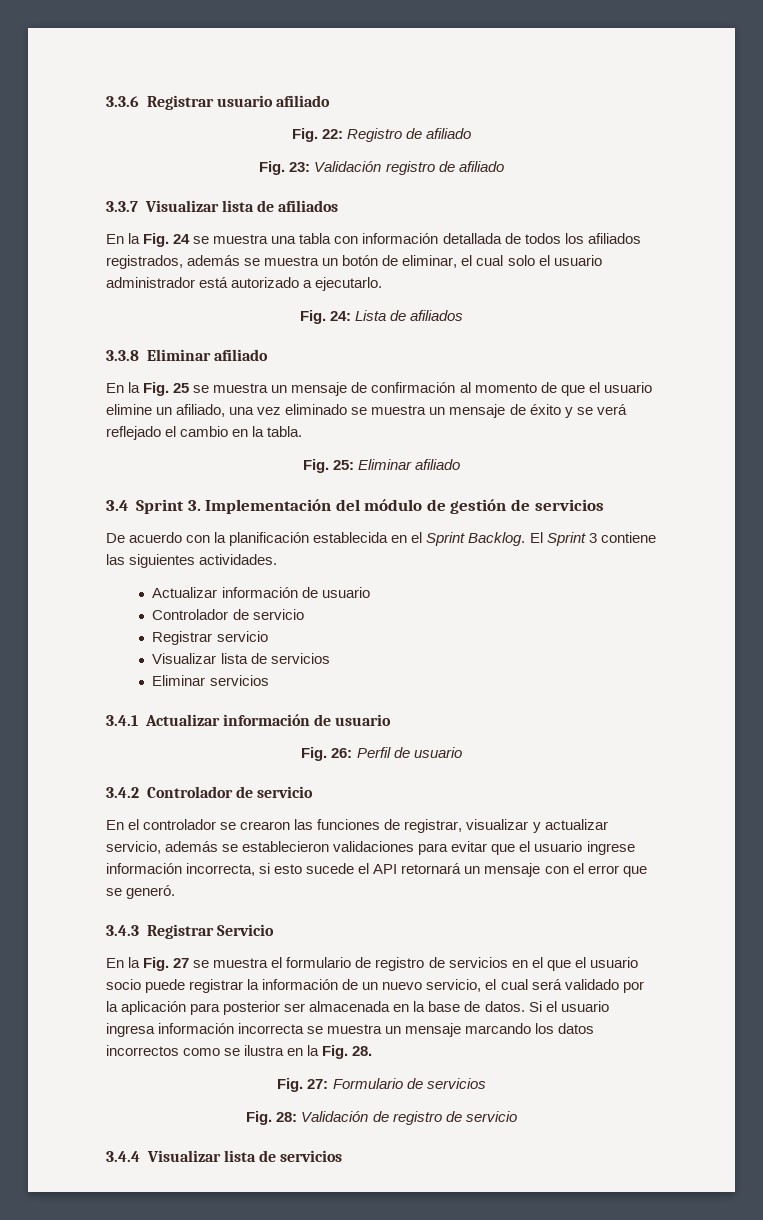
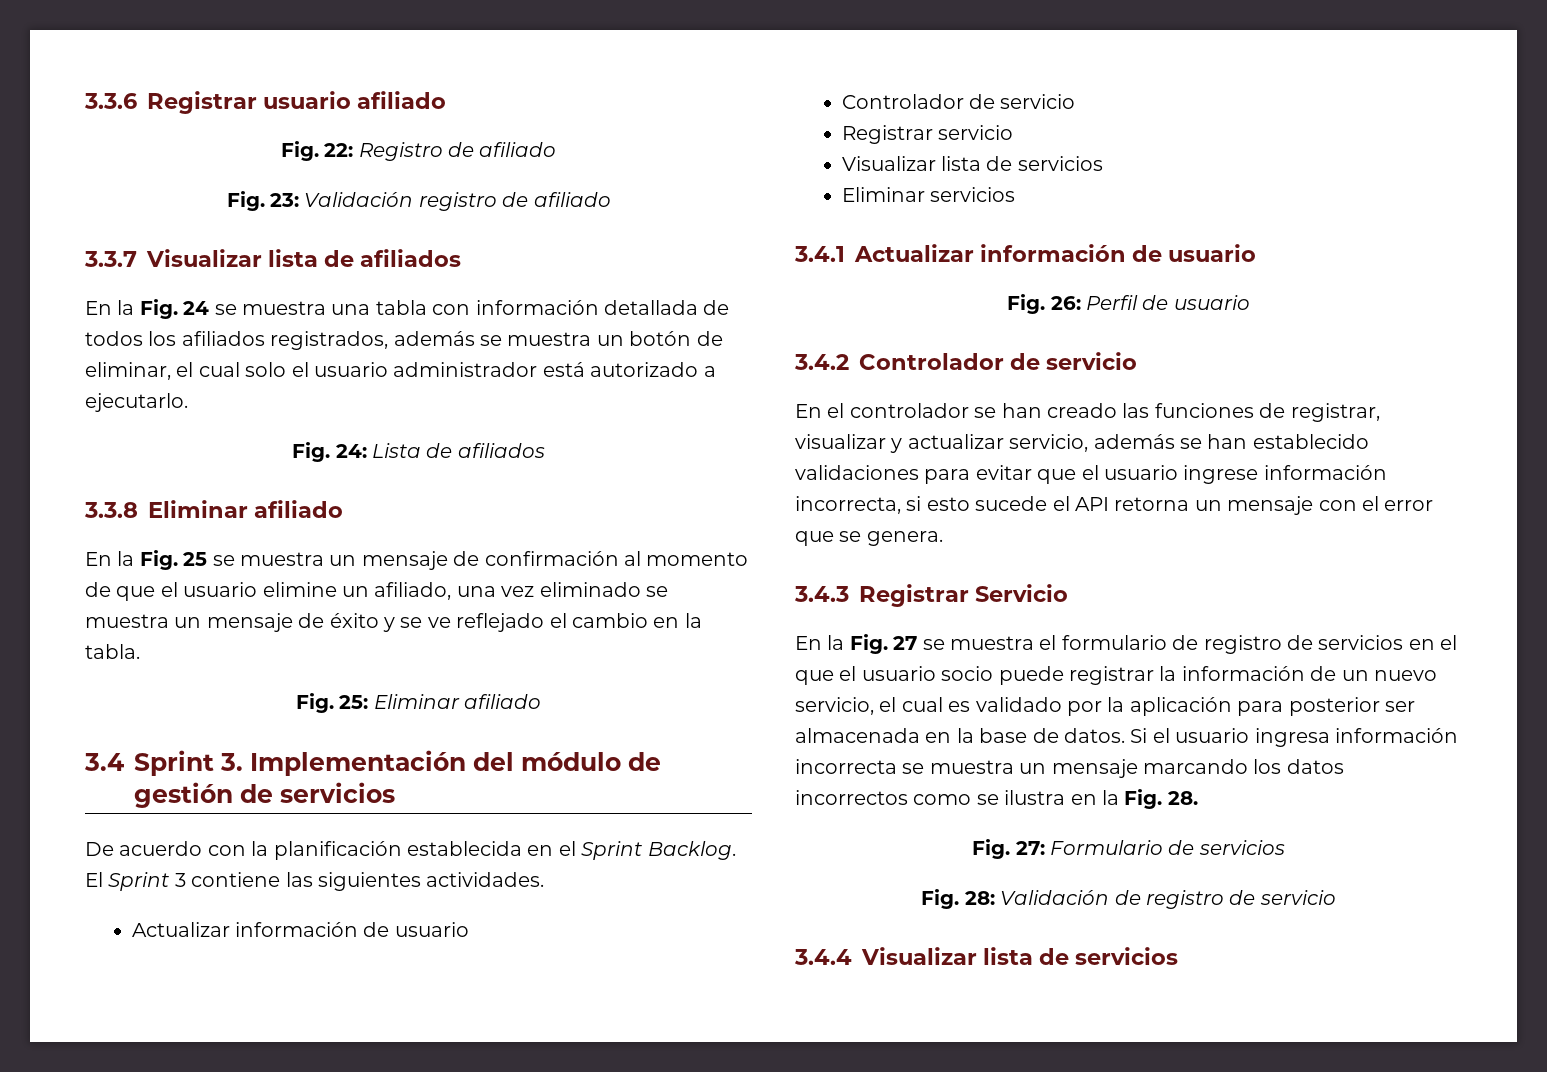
[596,404,627,415] verá -> [427,617,451,628] ve
[240,821,291,830] crearon -> [1001,403,1117,418] han creado
[242,841,330,852] establecieron -> [1207,434,1369,449] han establecido
[401,863,462,874] retornará -> [1114,497,1190,511] retorna
[126,885,176,899] generó. -> [866,531,943,546] genera.
[531,979,562,990] será -> [948,701,971,712] es

